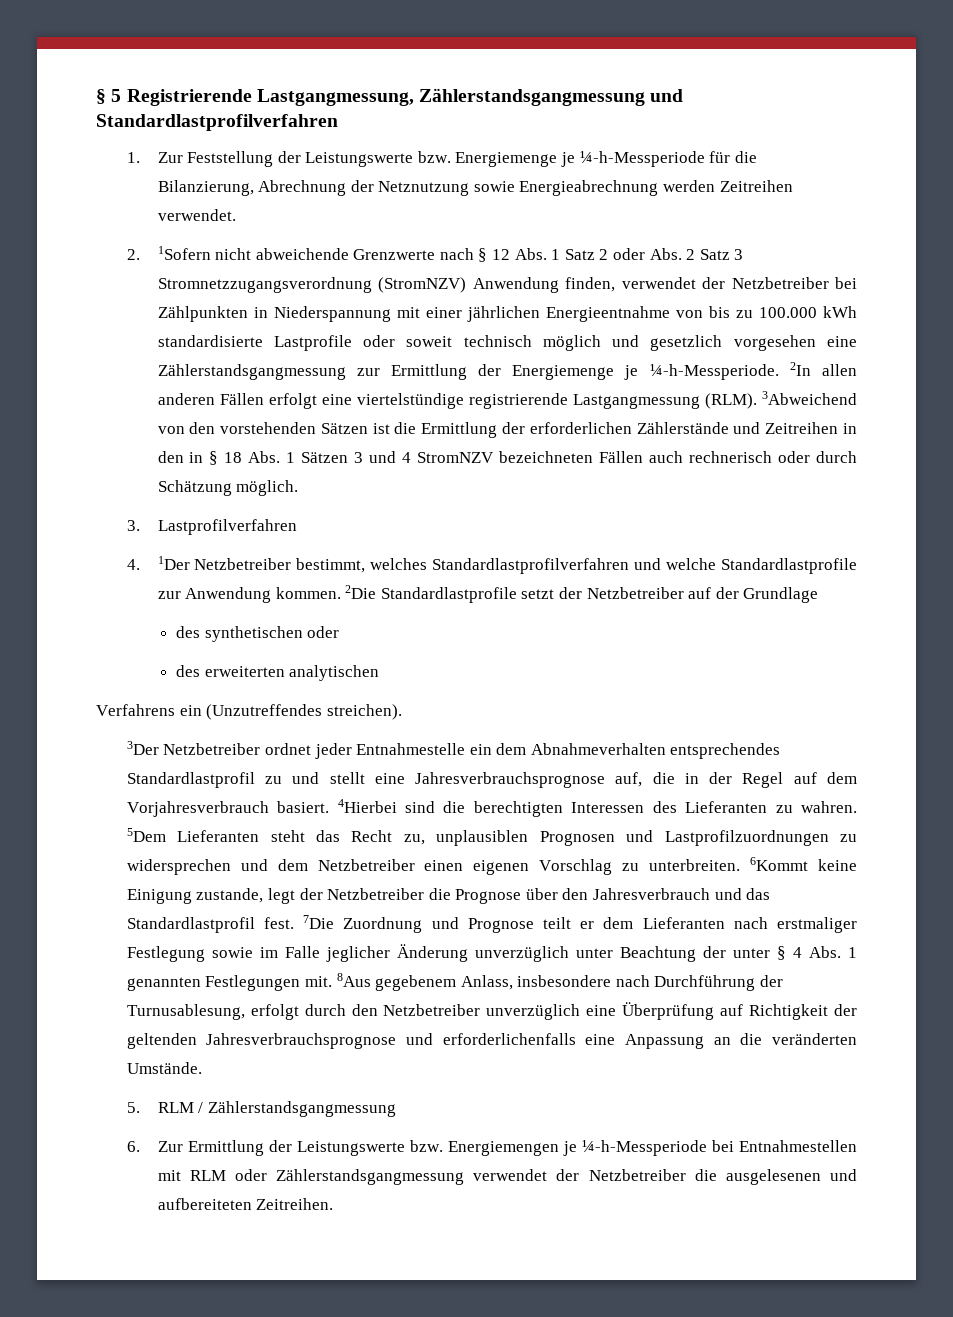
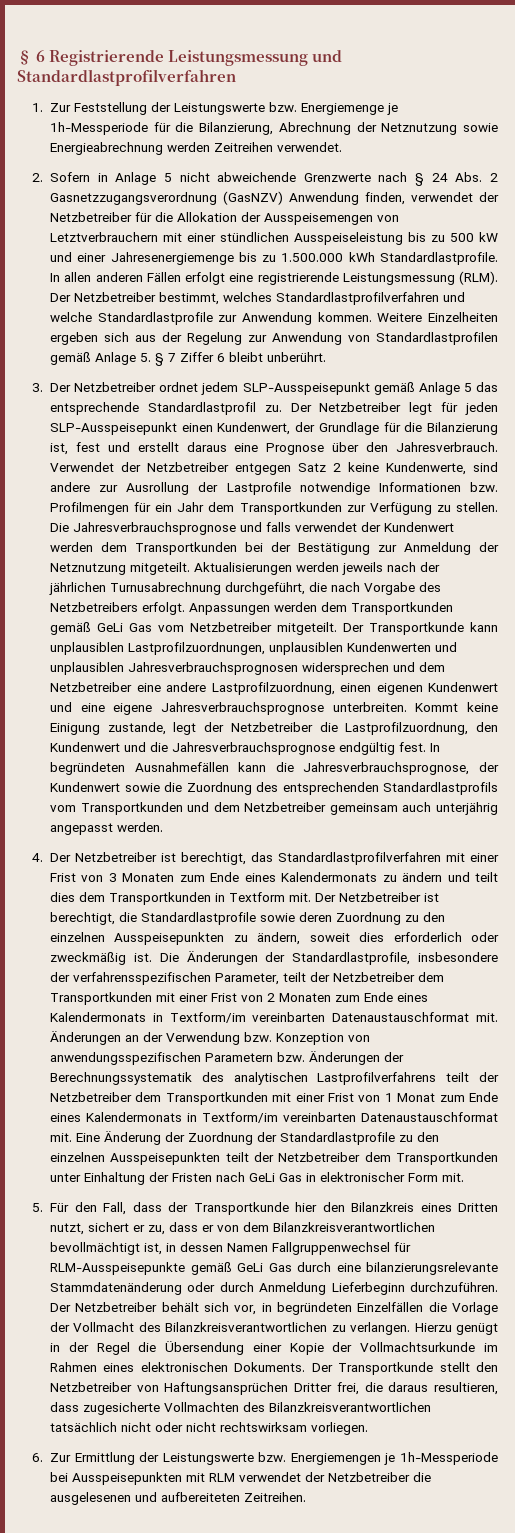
[96,88,646,106] § 5 Registrierende Lastgangmessung, Zählerstandsgangmessung -> [17,50,309,66] § 6 Registrierende Leistungsmessung
[579,151,705,167] ¼-h-Messperiode -> [50,122,149,135] 1h-Messperiode
[157,246,211,260] 1Sofern -> [50,172,172,185] Sofern in Anlage 5
[492,248,744,260] [157,277,467,293] 12 Abs. 1 Satz 2 oder Abs. 2 Satz 3 Stromnetzzugangsverordnung (StromNZV) -> [431,172,498,182] [50,191,284,205] 24 Abs. 2 Gasnetzzugangsverordnung (GasNZV)
[834,277,857,289] [157,306,857,322] [157,335,857,351] [157,362,811,380] bei Zählpunkten in Niederspannung mit einer jährlichen Energieentnahme von bis zu 100.000 kWh standardisierte Lastprofile oder soweit technisch möglich und gesetzlich vorgesehen eine Zählerstandsgangmessung zur Ermittlung der Energiemenge je ¼-h-Messperiode. 2In -> [135,212,400,225] [50,232,498,245] [50,252,498,265] [50,273,61,282] für die Allokation der Ausspeisemengen von Letztverbrauchern mit einer stündlichen Ausspeiseleistung bis zu 500 kW und einer Jahresenergiemenge bis zu 1.500.000 kWh Standardlastprofile. In
[356,391,857,409] [157,422,858,438] [157,451,857,465] [157,480,299,496] [126,519,297,535] [126,556,190,570] viertelstündige registrierende Lastgangmessung (RLM). 3Abweichend von den vorstehenden Sätzen ist die Ermittlung der erforderlichen Zählerstände und Zeitreihen in den in § 18 Abs. 1 Sätzen 3 und 4 StromNZV bezeichneten Fällen auch rechnerisch oder durch Schätzung möglich. // 3. Lastprofilverfahren // 4. 1Der -> [257,271,498,285] [50,293,72,302] registrierende Leistungsmessung (RLM). Der
[345,585,819,603] [176,626,340,642] [176,665,380,681] [96,704,402,720] [126,741,781,759] [126,772,857,788] [126,799,857,817] [126,828,857,846] [126,857,809,875] 2Die Standardlastprofile setzt der Netzbetreiber auf der Grundlage // des synthetischen oder // des erweiterten analytischen // Verfahrens ein (Unzutreffendes streichen). // 3Der Netzbetreiber ordnet jeder Entnahmestelle ein dem Abnahmeverhalten entsprechendes Standardlastprofil zu und stellt eine Jahresverbrauchsprognose auf, die in der Regel auf dem Vorjahresverbrauch basiert. 4Hierbei sind die berechtigten Interessen des Lieferanten zu wahren. 5Dem Lieferanten steht das Recht zu, unplausiblen Prognosen und Lastprofilzuordnungen zu widersprechen und dem Netzbetreiber einen eigenen Vorschlag zu unterbreiten. 6Kommt -> [377,312,498,322] [50,332,498,345] [50,352,327,366] [32,382,498,395] [50,402,499,415] [50,422,498,435] [50,442,498,455] [50,462,498,475] [50,482,498,495] [50,502,499,515] [50,522,455,535] [50,542,499,555] [50,562,441,575] [49,582,442,595] [50,602,454,615] [50,622,498,635] [50,642,458,655] [50,662,446,675] [50,682,498,695] [50,702,459,715] Weitere Einzelheiten ergeben sich aus der Regelung zur Anwendung von Standardlastprofilen gemäß Anlage 5. § 7 Ziffer 6 bleibt unberührt. // 3. Der Netzbetreiber ordnet jedem SLP-Ausspeisepunkt gemäß Anlage 5 das entsprechende Standardlastprofil zu. Der Netzbetreiber legt für jeden SLP-Ausspeisepunkt einen Kundenwert, der Grundlage für die Bilanzierung ist, fest und erstellt daraus eine Prognose über den Jahresverbrauch. Verwendet der Netzbetreiber entgegen Satz 2 keine Kundenwerte, sind andere zur Ausrollung der Lastprofile notwendige Informationen bzw. Profilmengen für ein Jahr dem Transportkunden zur Verfügung zu stellen. Die Jahresverbrauchsprognose und falls verwendet der Kundenwert werden dem Transportkunden bei der Bestätigung zur Anmeldung der Netznutzung mitgeteilt. Aktualisierungen werden jeweils nach der jährlichen Turnusabrechnung durchgeführt, die nach Vorgabe des Netzbetreibers erfolgt. Anpassungen werden dem Transportkunden gemäß GeLi Gas vom Netzbetreiber mitgeteilt. Der Transportkunde kann unplausiblen Lastprofilzuordnungen, unplausiblen Kundenwerten und unplausiblen Jahresverbrauchsprognosen widersprechen und dem Netzbetreiber eine andere Lastprofilzuordnung, einen eigenen Kundenwert und eine eigene Jahresverbrauchsprognose unterbreiten. Kommt
[455,888,771,904] [126,915,857,933] [126,944,857,962] [126,973,784,991] [126,1002,857,1020] [126,1033,857,1049] [126,1062,202,1074] [126,1101,396,1117] Prognose über den Jahresverbrauch und das Standardlastprofil fest. 7Die Zuordnung und Prognose teilt er dem Lieferanten nach erstmaliger Festlegung sowie im Falle jeglicher Änderung unverzüglich unter Beachtung der unter § 4 Abs. 1 genannten Festlegungen mit. 8Aus gegebenem Anlass, insbesondere nach Durchführung der Turnusablesung, erfolgt durch den Netzbetreiber unverzüglich eine Überprüfung auf Richtigkeit der geltenden Jahresverbrauchsprognose und erforderlichenfalls eine Anpassung an die veränderten Umstände. // 5. RLM / Zählerstandsgangmessung -> [345,722,498,735] [50,742,441,755] [50,762,499,775] [50,782,498,795] [50,802,498,815] [50,822,164,835] [32,852,499,865] [50,872,499,882] [50,892,440,905] [50,912,446,925] [50,932,499,945] [50,951,498,965] [50,972,445,985] [50,992,429,1005] [50,1012,498,1023] [50,1031,371,1045] [50,1051,405,1065] [50,1072,499,1085] [50,1092,499,1105] [50,1112,498,1123] [50,1131,440,1145] [50,1152,498,1165] [50,1172,465,1185] [32,1202,498,1215] [50,1222,436,1235] [50,1242,412,1255] [50,1262,498,1275] [50,1282,498,1295] [50,1302,498,1315] [50,1322,498,1335] [50,1341,498,1355] [50,1362,498,1375] [50,1382,498,1395] [50,1402,432,1415] [50,1422,369,1435] Lastprofilzuordnung, den Kundenwert und die Jahresverbrauchsprognose endgültig fest. In begründeten Ausnahmefällen kann die Jahresverbrauchsprognose, der Kundenwert sowie die Zuordnung des entsprechenden Standardlastprofils vom Transportkunden und dem Netzbetreiber gemeinsam auch unterjährig angepasst werden. // 4. Der Netzbetreiber ist berechtigt, das Standardlastprofilverfahren mit einer Frist von 3 Monaten zum Ende eines Kalendermonats zu ändern und teilt dies dem Transportkunden in Textform mit. Der Netzbetreiber ist berechtigt, die Standardlastprofile sowie deren Zuordnung zu den einzelnen Ausspeisepunkten zu ändern, soweit dies erforderlich oder zweckmäßig ist. Die Änderungen der Standardlastprofile, insbesondere der verfahrensspezifischen Parameter, teilt der Netzbetreiber dem Transportkunden mit einer Frist von 2 Monaten zum Ende eines Kalendermonats in Textform/im vereinbarten Datenaustauschformat mit. Änderungen an der Verwendung bzw. Konzeption von anwendungsspezifischen Parametern bzw. Änderungen der Berechnungssystematik des analytischen Lastprofilverfahrens teilt der Netzbetreiber dem Transportkunden mit einer Frist von 1 Monat zum Ende eines Kalendermonats in Textform/im vereinbarten Datenaustauschformat mit. Eine Änderung der Zuordnung der Standardlastprofile zu den einzelnen Ausspeisepunkten teilt der Netzbetreiber dem Transportkunden unter Einhaltung der Fristen nach GeLi Gas in elektronischer Form mit. // 5. Für den Fall, dass der Transportkunde hier den Bilanzkreis eines Dritten nutzt, sichert er zu, dass er von dem Bilanzkreisverantwortlichen bevollmächtigt ist, in dessen Namen Fallgruppenwechsel für RLM-Ausspeisepunkte gemäß GeLi Gas durch eine bilanzierungsrelevante Stammdatenänderung oder durch Anmeldung Lieferbeginn durchzuführen. Der Netzbetreiber behält sich vor, in begründeten Einzelfällen die Vorlage der Vollmacht des Bilanzkreisverantwortlichen zu verlangen. Hierzu genügt in der Regel die Übersendung einer Kopie der Vollmachtsurkunde im Rahmen eines elektronischen Dokuments. Der Transportkunde stellt den Netzbetreiber von Haftungsansprüchen Dritter frei, die daraus resultieren, dass zugesicherte Vollmachten des Bilanzkreisverantwortlichen tatsächlich nicht oder nicht rechtswirksam vorliegen.
[581,1140,857,1156] [157,1169,465,1185] ¼-h-Messperiode bei Entnahmestellen mit RLM oder Zählerstandsgangmessung -> [399,1452,498,1465] [50,1472,236,1485] 1h-Messperiode bei Ausspeisepunkten mit RLM

